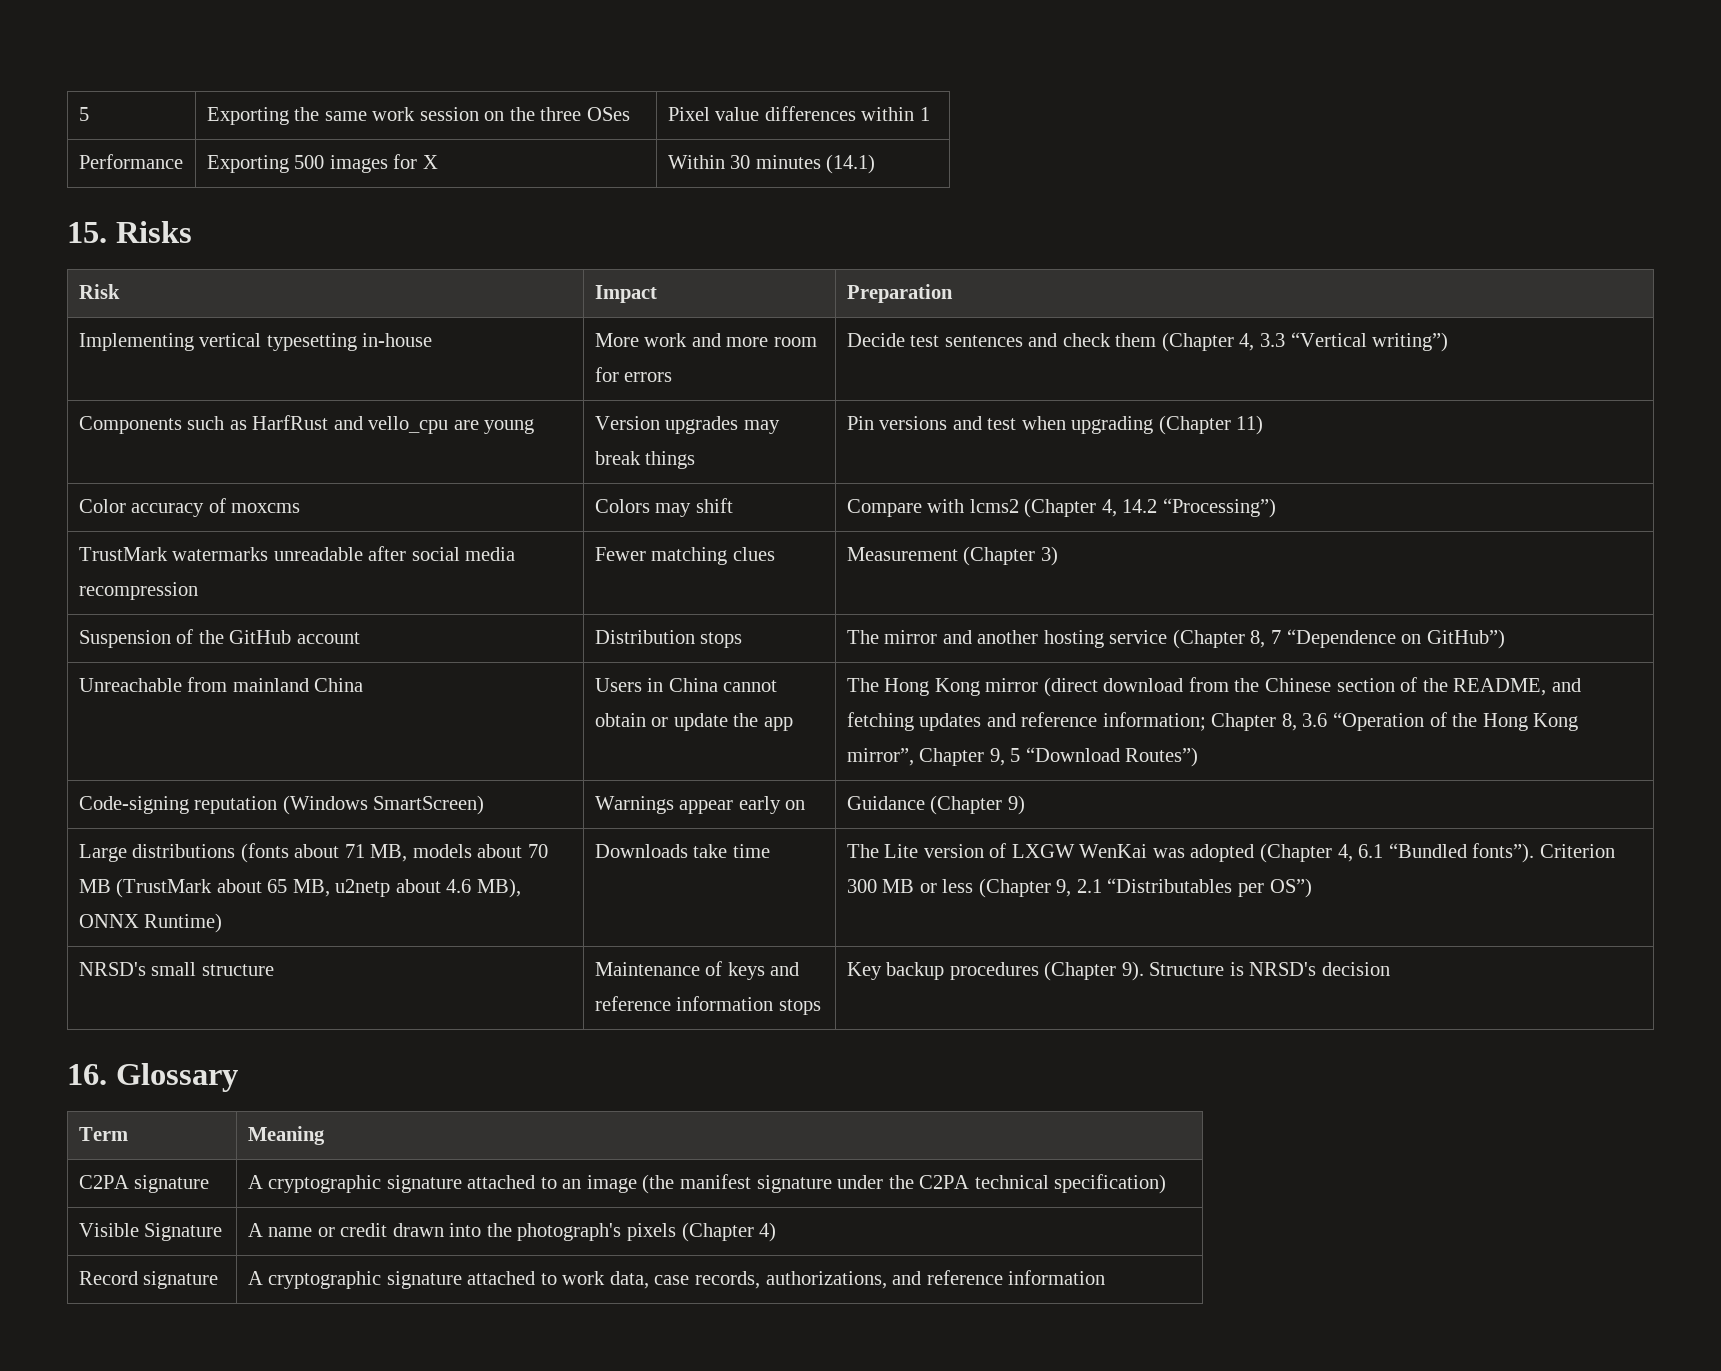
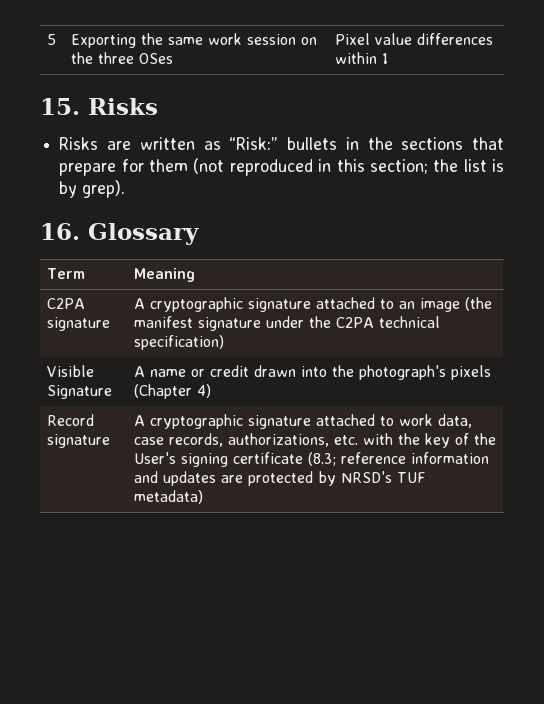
[78,154,183,169] [206,154,438,173] [667,154,876,174] [67,221,192,243] [78,284,120,299] [594,285,657,303] [846,284,953,303] [78,333,433,351] [594,333,817,347] [594,367,673,382] [846,332,1449,352] [78,415,535,434] [594,416,780,434] [594,451,696,469] [846,415,1264,435] [78,498,301,517] [594,498,733,517] [846,498,1276,518] [78,546,516,561] [78,582,198,600] [594,547,775,565] [846,546,1058,566] [78,629,360,648] [594,630,743,648] [846,629,1505,649] [78,677,364,692] [594,678,778,692] [594,713,793,731] [846,677,1581,697] [846,712,1579,731] [846,747,1199,767] [78,795,485,815] [594,796,806,814] [846,795,1025,815] [78,843,548,863] [78,878,521,898] [78,913,223,933] [594,844,770,858] [846,843,1615,863] [846,878,1312,898] [78,962,274,976] [594,961,800,980] [594,996,821,1015] [846,961,1390,981] // Performance | Exporting 500 images for X | Within 30 minutes (14.1) // 15. Risks // Risk | Impact | Preparation // Implementing vertical typesetting in-house | More work and more room for errors | Decide test sentences and check them (Chapter 4, 3.3 “Vertical writing”) // Components such as HarfRust and vello_cpu are young | Version upgrades may break things | Pin versions and test when upgrading (Chapter 11) // Color accuracy of moxcms | Colors may shift | Compare with lcms2 (Chapter 4, 14.2 “Processing”) // TrustMark watermarks unreadable after social media recompression | Fewer matching clues | Measurement (Chapter 3) // Suspension of the GitHub account | Distribution stops | The mirror and another hosting service (Chapter 8, 7 “Dependence on GitHub”) // Unreachable from mainland China | Users in China cannot obtain or update the app | The Hong Kong mirror (direct download from the Chinese section of the README, and fetching updates and reference information; Chapter 8, 3.6 “Operation of the Hong Kong mirror”, Chapter 9, 5 “Download Routes”) // Code-signing reputation (Windows SmartScreen) | Warnings appear early on | Guidance (Chapter 9) // Large distributions (fonts about 71 MB, models about 70 MB (TrustMark about 65 MB, u2netp about 4.6 MB), ONNX Runtime) | Downloads take time | The Lite version of LXGW WenKai was adopted (Chapter 4, 6.1 “Bundled fonts”). Criterion 300 MB or less (Chapter 9, 2.1 “Distributables per OS”) // NRSD's small structure | Maintenance of keys and reference information stops | Key backup procedures (Chapter 9). Structure is NRSD's decision -> [40,98,158,115] [59,137,504,150] [59,158,504,176] [59,180,126,198] // 15. Risks // Risks are written as “Risk:” bullets in the sections that prepare for them (not reproduced in this section; the list is by grep).
[892,1270,1106,1285] and reference information -> [334,433,497,448] [134,452,490,467] [134,471,427,486] [134,490,204,504] etc. with the key of the User's signing certificate (8.3; reference information and updates are protected by NRSD's TUF metadata)

